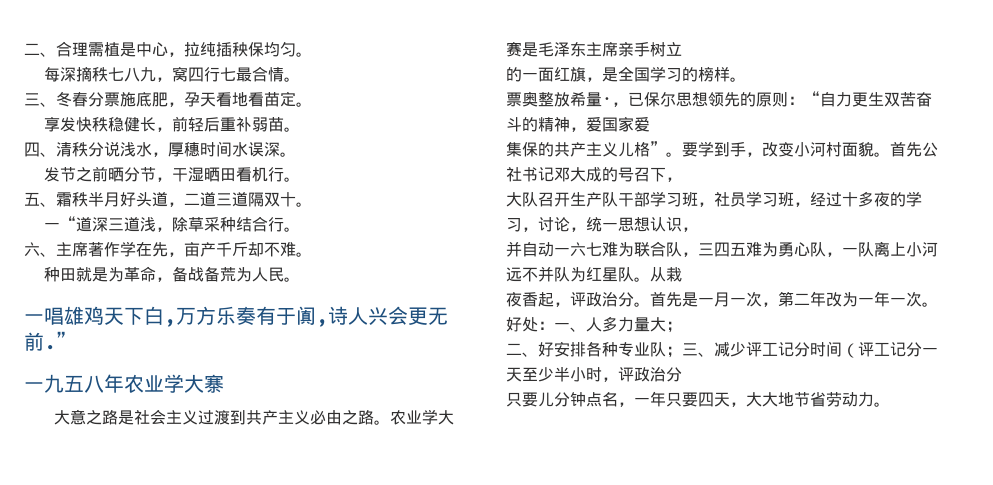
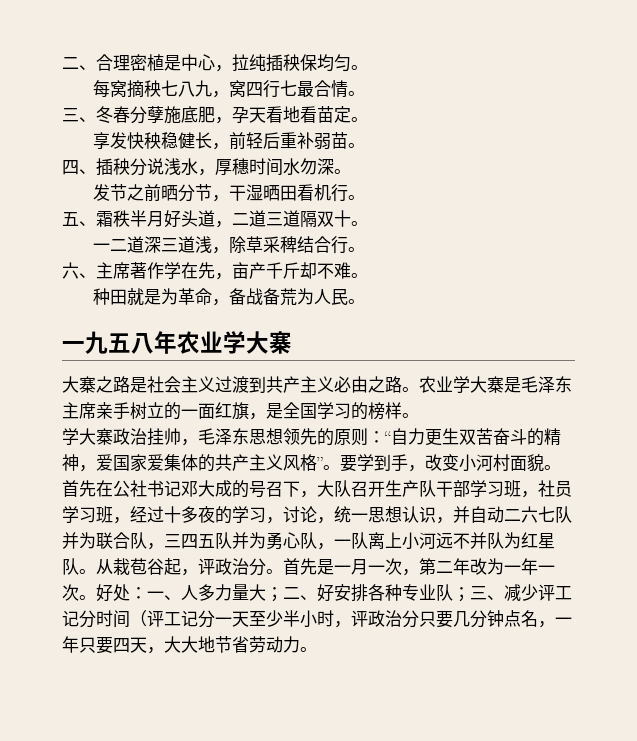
[88,42,104,57] 需 -> [130,54,147,71] 密
[60,66,109,82] 深摘秩 -> [110,80,162,98] 窝摘秧
[104,92,120,107] 票 -> [147,106,164,123] 孽
[92,117,109,132] 秩 -> [144,132,162,149] 秧
[56,142,88,157] 清秩 -> [96,158,130,176] 插秧
[248,142,264,157] 误 -> [300,158,317,175] 勿
[60,216,77,230] “ -> [110,239,128,251] 二
[220,217,237,232] 种 -> [280,236,298,253] 稗
[24,306,448,327] [24,331,76,351] // 一唱雄鸡天下白,万方乐奏有于阗,诗人兴会更无前.” -> (366, 301) none
[70,409,87,425] 意 -> [79,376,96,393] 寨
[506,41,522,57] 赛 -> [487,376,504,393] 寨
(682, 49) // -> (164, 410) none
[506,91,676,107] 票奥整放希量·，已保尔 -> [62,428,249,446] 学大寨政治挂帅，毛泽东
[506,142,538,157] // 集保 -> [164,454,198,471] 集体
[618,142,634,157] 儿 -> [283,455,300,471] 风
(922, 149) none -> [96,480,113,497] 在
(682, 179) // -> (317, 494) none
[506,241,618,257] // 并自动一六七难 -> [453,506,572,523] [62,532,79,549] 并自动二六七队并
[746,242,762,257] 难 -> [215,532,249,549] 队并
[506,292,538,307] // 夜香 -> [130,558,164,575] 苞谷
(682, 327) // -> (283, 594) none
[506,392,554,407] // 只要儿 -> [419,611,470,628] 只要几

